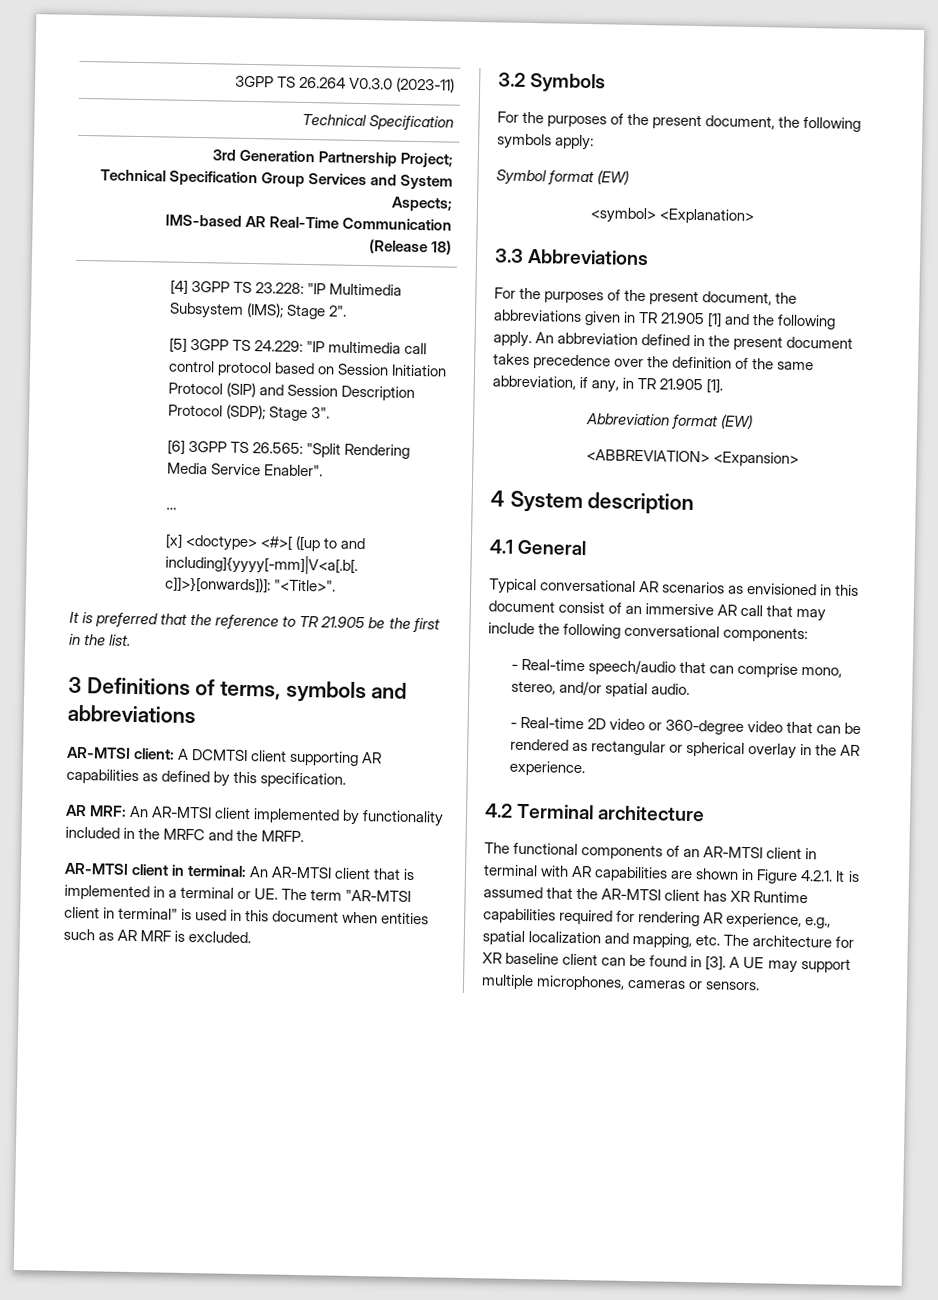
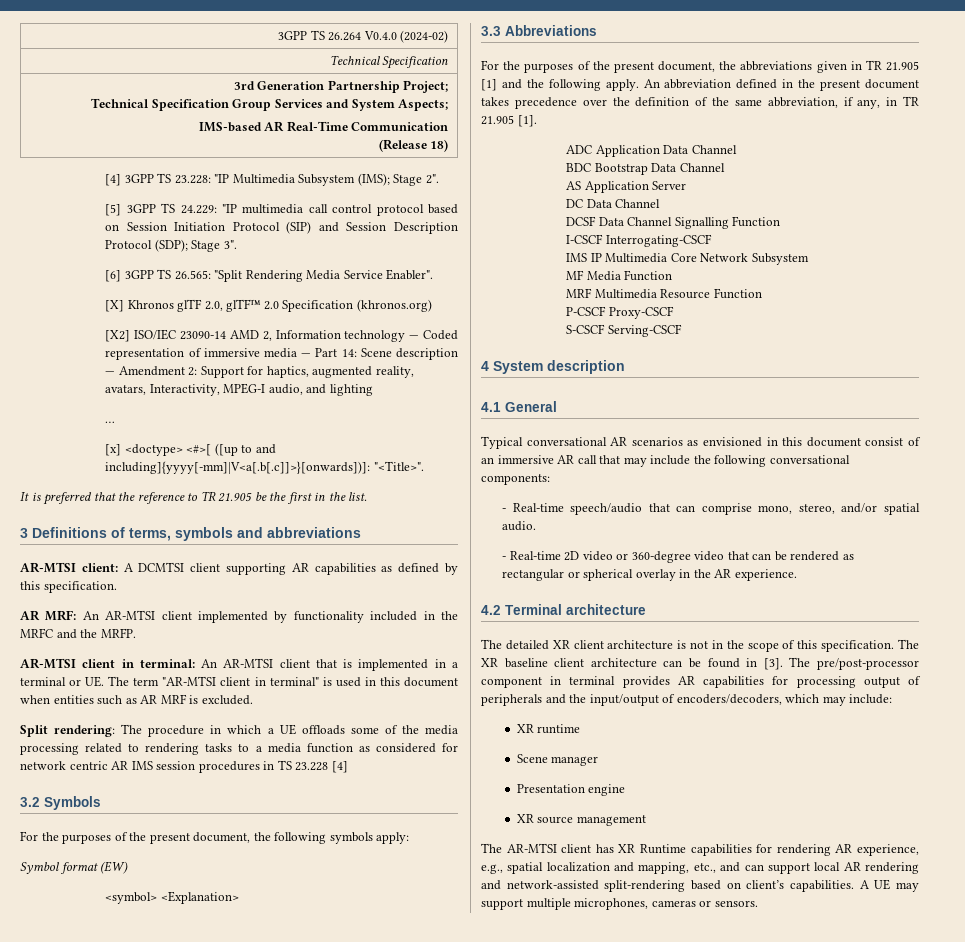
[348,77,455,93] V0.3.0 (2023-11) -> [363,30,449,43] V0.4.0 (2024-02)
(324, 470) none -> [105,299,432,312] [105,329,459,342] [105,348,459,360] [105,366,414,378] [105,383,373,396] // [X] Khronos glTF 2.0, glTF™ 2.0 Specification (khronos.org) // [X2] ISO/IEC 23090-14 AMD 2, Information technology — Coded representation of immersive media — Part 14: Scene description — Amendment 2: Support for haptics, augmented reality, avatars, Interactivity, MPEG-I audio, and lighting
(252, 937) none -> [20,724,458,737] [20,743,458,755] [20,760,348,773] // Split rendering: The procedure in which a UE offloads some of the media processing related to rendering tasks to a media function as considered for network centric AR IMS session procedures in TS 23.228 [4]
[586,413,754,430] [586,449,800,467] Abbreviation format (EW) // <ABBREVIATION> <Expansion> -> [566,145,737,157] [566,163,725,175] [566,181,687,193] [566,199,661,208] [566,216,781,229] [566,234,712,247] [566,253,809,265] [566,270,673,281] [566,288,762,299] [566,306,674,319] [566,324,682,337] ADC Application Data Channel // BDC Bootstrap Data Channel // AS Application Server // DC Data Channel // DCSF Data Channel Signalling Function // I-CSCF Interrogating-CSCF // IMS IP Multimedia Core Network Subsystem // MF Media Function // MRF Multimedia Resource Function // P-CSCF Proxy-CSCF // S-CSCF Serving-CSCF
[513,842,803,860] functional components of an AR-MTSI client -> [505,639,919,652] [481,657,919,670] [481,677,542,688] detailed XR client architecture is not in the scope of this specification. The XR baseline client architecture can be found in [3]. The pre/post-processor component
[540,865,860,884] [483,886,599,900] with AR capabilities are shown in Figure 4.2.1. It is assumed that the -> [622,676,921,688] [481,694,893,706] [516,724,581,734] [516,754,599,766] [516,784,626,796] [516,814,646,826] [481,843,502,853] provides AR capabilities for processing output of peripherals and the input/output of encoders/decoders, which may include: // XR runtime // Scene manager // Presentation engine // XR source management // The
[559,909,614,925] required -> (752, 850) none
[695,934,855,948] [482,952,727,971] etc. The architecture for XR baseline client can be found in [3]. -> [693,862,920,874] [481,880,854,892] etc., and can support local AR rendering and network-assisted split-rendering based on client’s capabilities.

